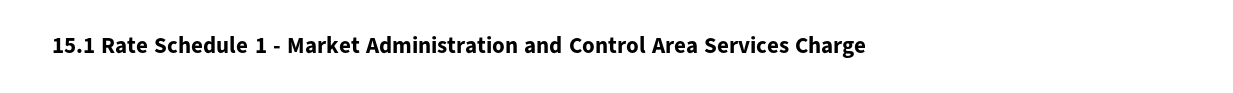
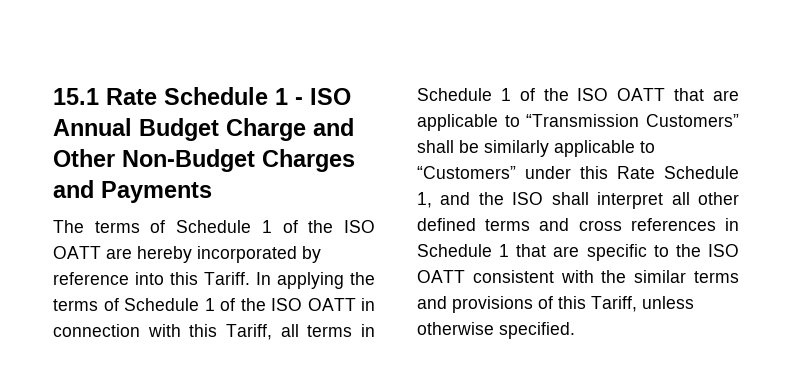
[287,36,867,58] Market Administration and Control Area Services Charge -> [310,88,351,105] [53,118,354,141] [53,149,355,172] [53,180,212,203] [53,220,376,233] [53,246,321,263] [53,272,375,289] [53,298,375,311] [53,324,375,340] [417,88,739,101] [417,114,739,131] [417,140,655,157] [417,166,739,179] [417,192,739,209] [417,218,739,231] [417,244,739,261] [417,270,739,283] [417,296,694,313] [417,322,575,339] ISO Annual Budget Charge and Other Non-Budget Charges and Payments // The terms of Schedule 1 of the ISO OATT are hereby incorporated by reference into this Tariff. In applying the terms of Schedule 1 of the ISO OATT in connection with this Tariff, all terms in Schedule 1 of the ISO OATT that are applicable to “Transmission Customers” shall be similarly applicable to “Customers” under this Rate Schedule 1, and the ISO shall interpret all other defined terms and cross references in Schedule 1 that are specific to the ISO OATT consistent with the similar terms and provisions of this Tariff, unless otherwise specified.

